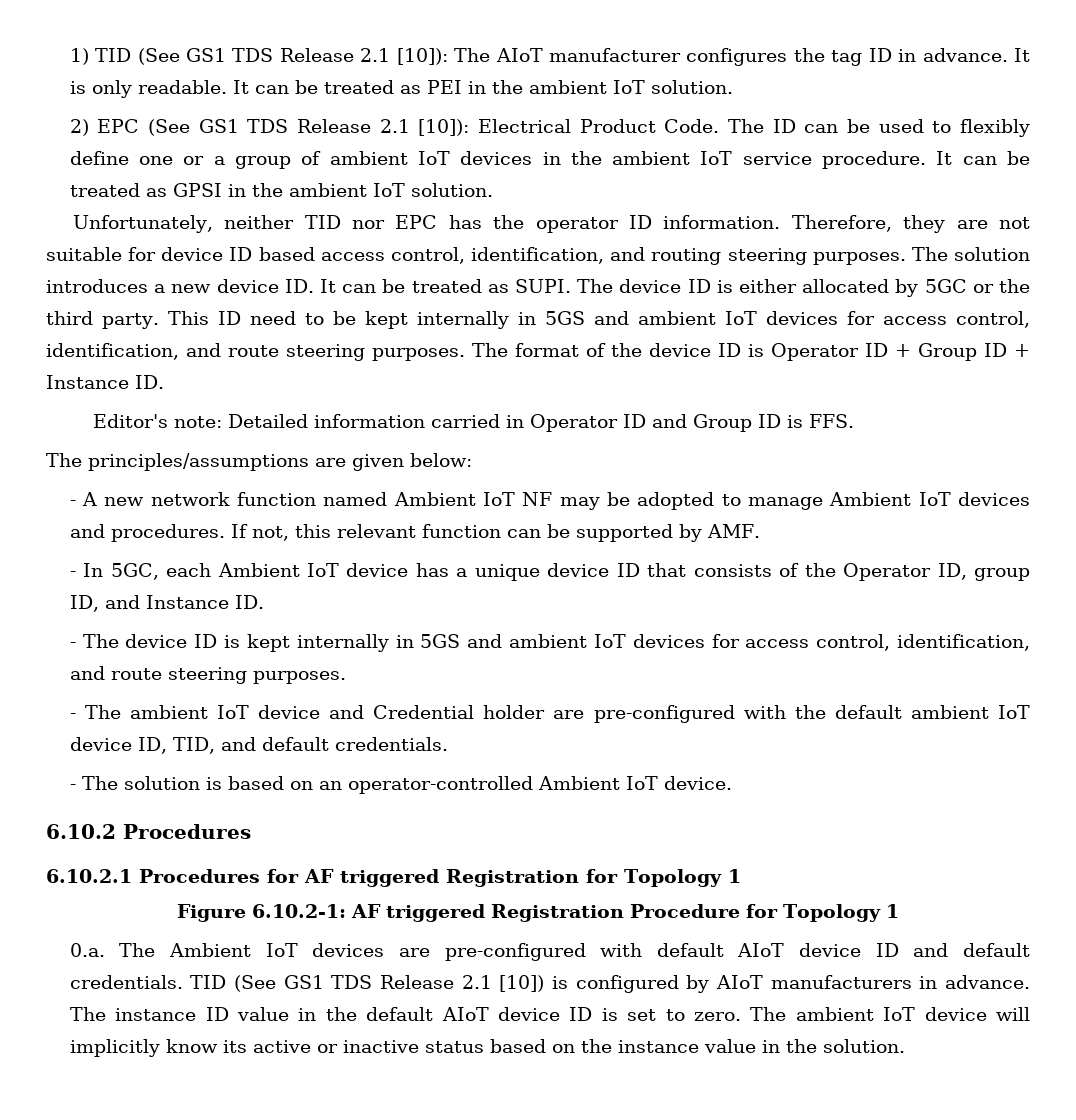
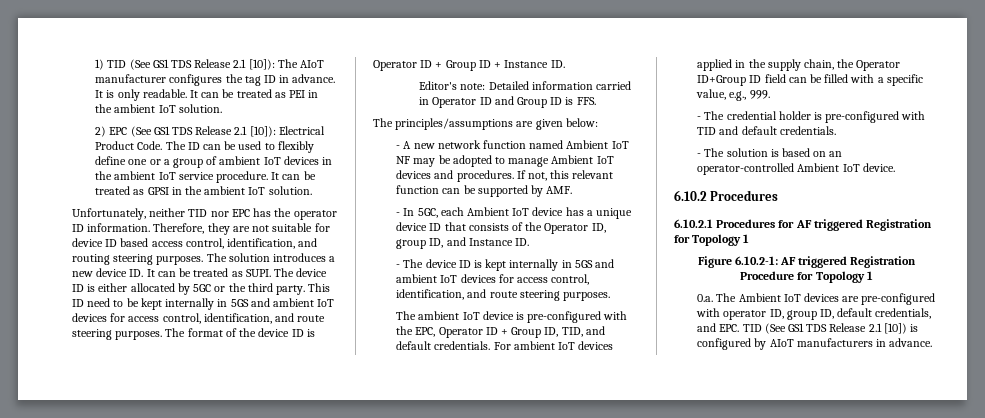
[69,705,1030,723] [69,737,215,754] - The ambient IoT device and Credential holder are pre-configured with the default ambient IoT device ID, TID, -> [396,311,628,323] [396,326,605,338] [396,341,614,350] [697,59,901,71] [697,74,923,86] [696,89,770,101] [697,111,926,123] [697,127,717,135] The ambient IoT device is pre-configured with the EPC, Operator ID + Group ID, TID, and default credentials. For ambient IoT devices applied in the supply chain, the Operator ID+Group ID field can be filled with a specific value, e.g., 999. // - The credential holder is pre-configured with TID
[656,943,1031,957] [69,975,183,989] default AIoT device ID and default credentials. -> [723,308,932,320] [697,323,740,332] operator ID, group ID, default credentials, and EPC.
[69,1007,1030,1021] [69,1039,905,1057] The instance ID value in the default AIoT device ID is set to zero. The ambient IoT device will implicitly know its active or inactive status based on the instance value in the solution. -> (933, 342) none

